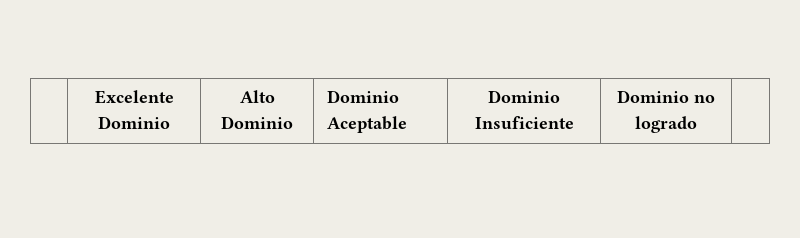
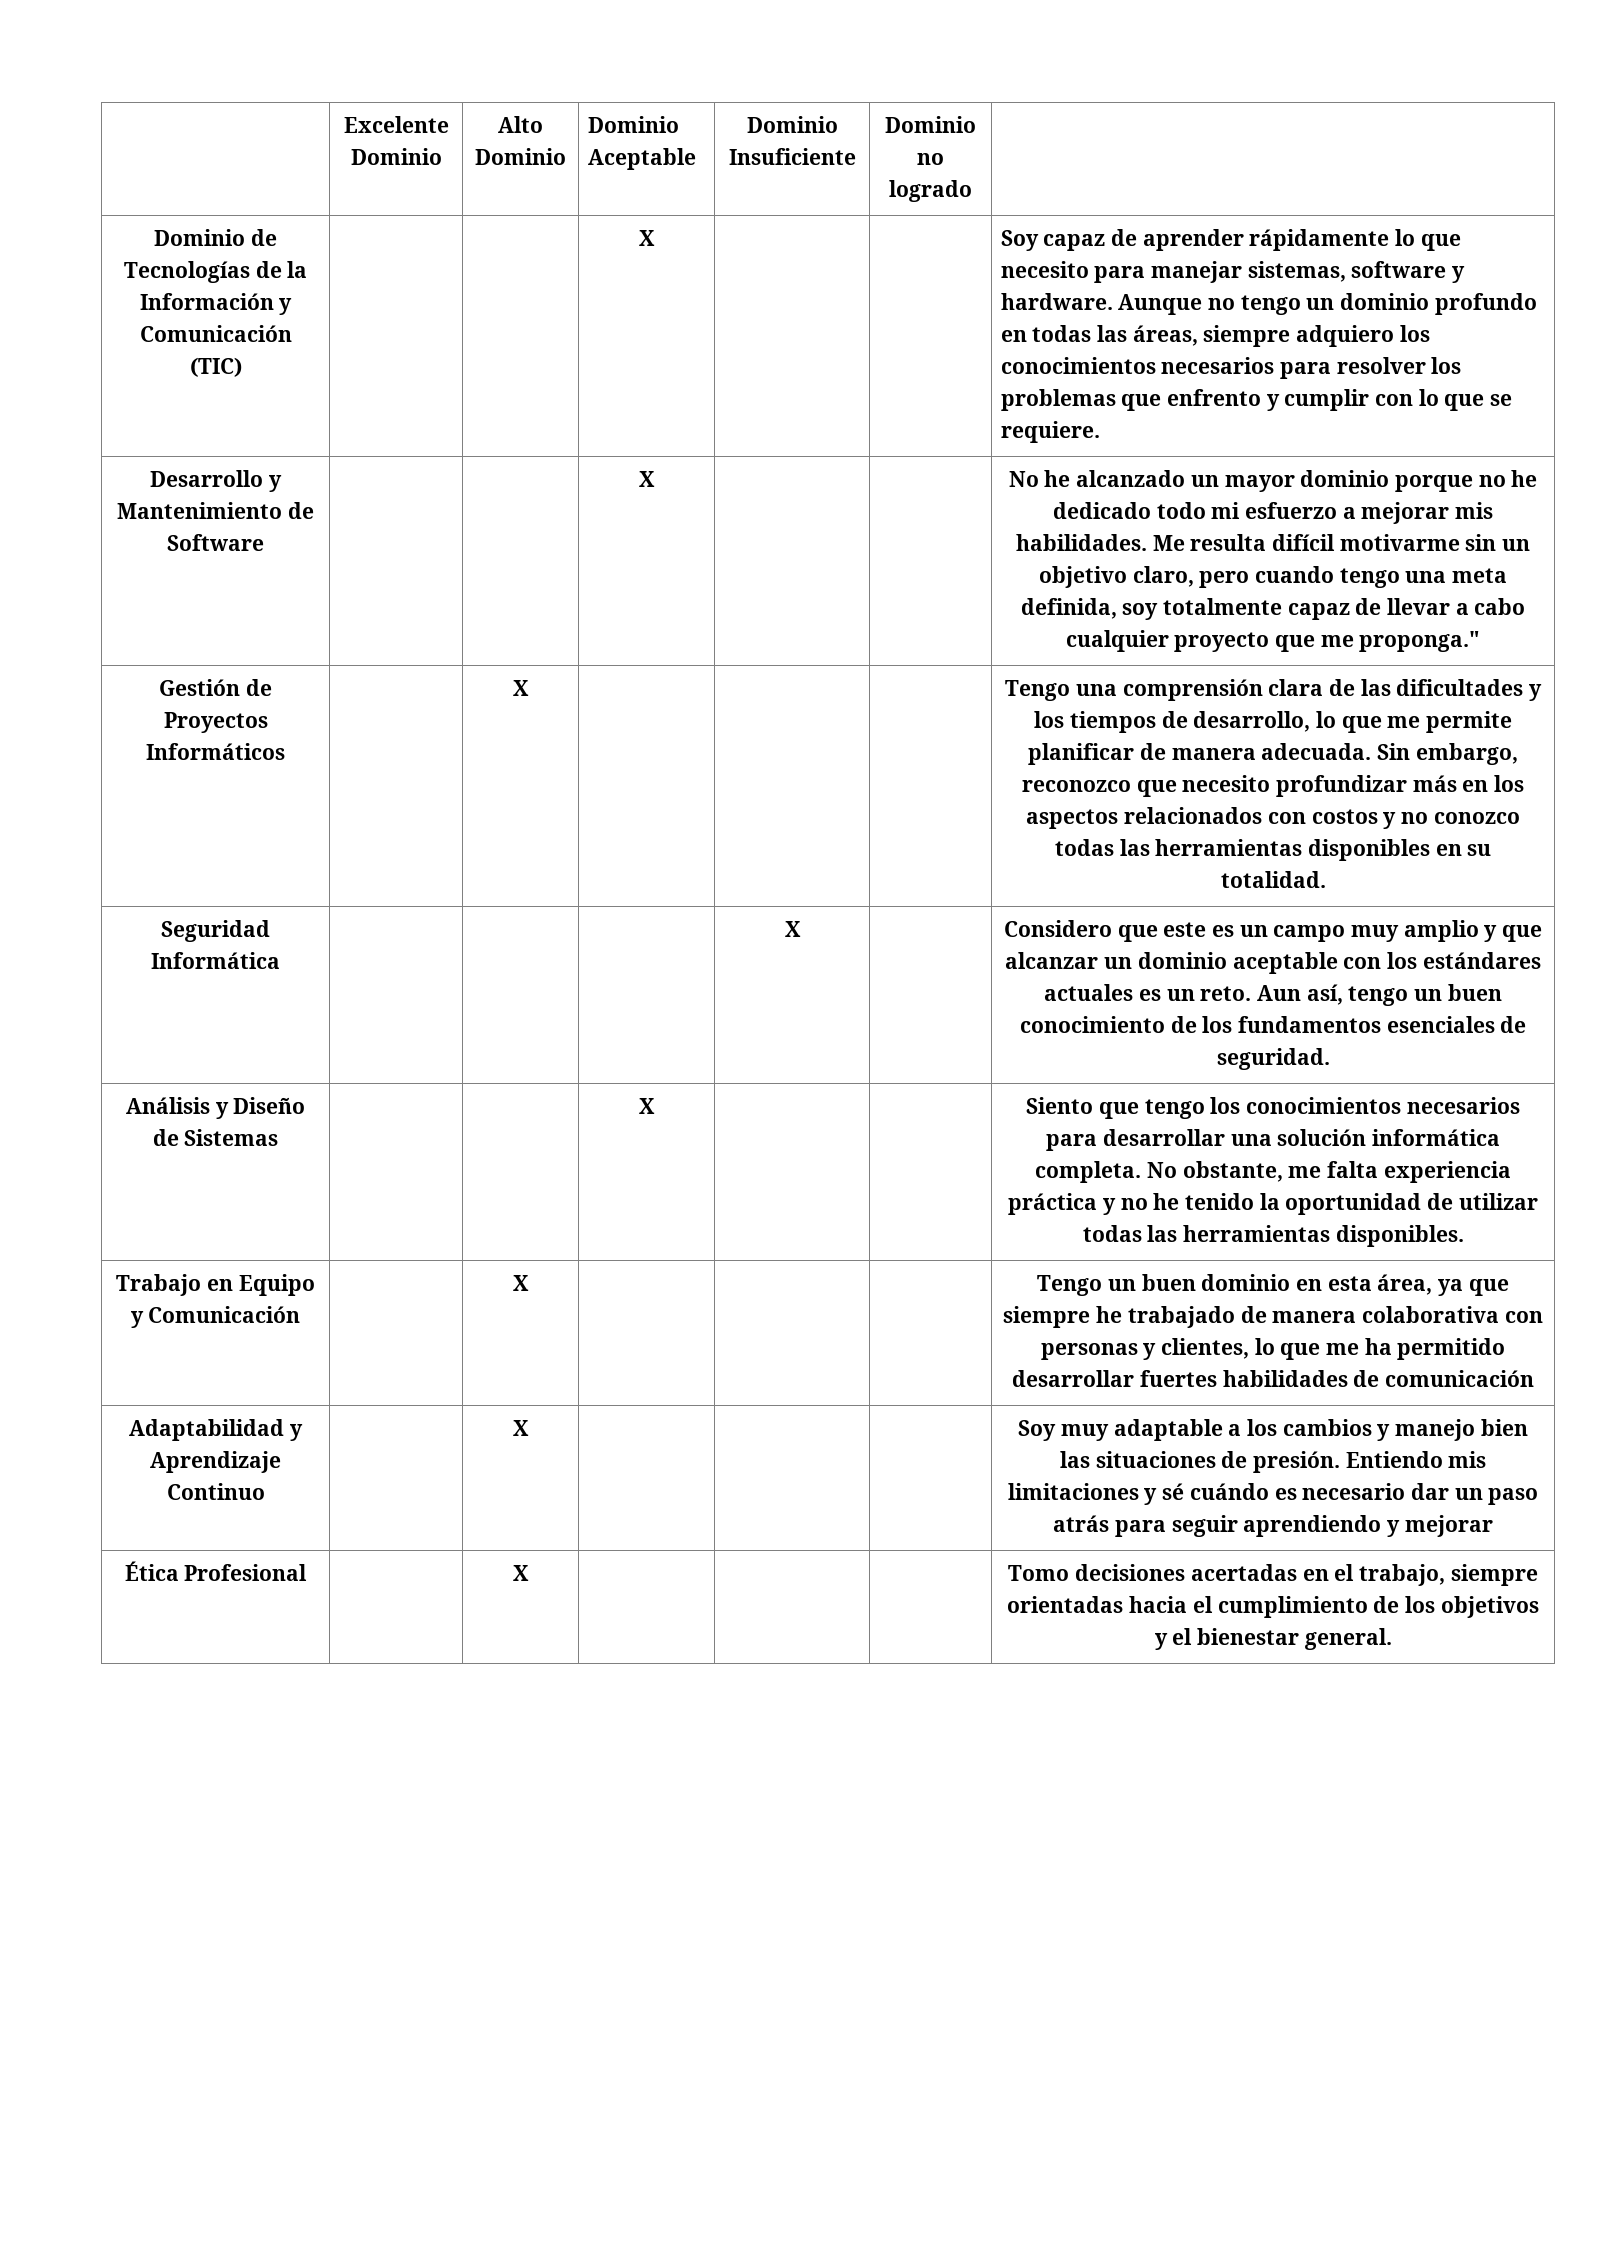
(697, 124) none -> [154,229,277,246] [123,261,308,283] [139,293,293,315] [139,325,292,342] [189,357,242,377] [639,230,655,246] [1000,229,1461,251] [1000,261,1466,283] [1000,293,1537,315] [1000,325,1430,347] [1000,357,1462,379] [1000,389,1513,411] [1000,421,1100,443] [150,470,282,492] [117,502,314,519] [167,534,264,551] [639,471,655,487] [1008,470,1538,492] [1052,502,1494,524] [1015,534,1531,551] [1038,566,1508,588] [1020,598,1526,620] [1065,630,1481,652] [159,679,272,696] [163,712,268,733] [146,743,285,760] [513,680,529,696] [1005,679,1542,701] [1034,711,1512,733] [1028,743,1518,765] [1021,775,1525,797] [1026,807,1520,829] [1054,839,1492,861] [1220,871,1326,888] [161,920,270,942] [151,952,280,969] [784,921,801,937] [1003,920,1543,942] [1005,952,1541,974] [1044,984,1502,1006] [1019,1016,1527,1033] [1216,1048,1330,1070] [125,1097,306,1119] [152,1129,279,1146] [639,1098,655,1114] [1026,1097,1520,1119] [1046,1129,1500,1151] [1035,1161,1511,1183] [1008,1193,1538,1215] [1082,1225,1464,1247] [116,1274,315,1296] [130,1306,301,1328] [513,1275,529,1291] [1037,1274,1509,1296] [1003,1306,1543,1328] [1040,1338,1506,1360] [1012,1370,1534,1387] [129,1419,303,1441] [150,1451,281,1473] [166,1483,265,1500] [513,1420,529,1436] [1018,1419,1528,1441] [1059,1451,1487,1473] [1007,1483,1539,1505] [1053,1515,1493,1537] [124,1561,308,1581] [513,1565,529,1581] [1008,1564,1538,1586] [1007,1596,1539,1618] [1154,1628,1392,1650] // Dominio de Tecnologías de la Información y Comunicación (TIC) | | | X | | | Soy capaz de aprender rápidamente lo que necesito para manejar sistemas, software y hardware. Aunque no tengo un dominio profundo en todas las áreas, siempre adquiero los conocimientos necesarios para resolver los problemas que enfrento y cumplir con lo que se requiere. // Desarrollo y Mantenimiento de Software | | | X | | | No he alcanzado un mayor dominio porque no he dedicado todo mi esfuerzo a mejorar mis habilidades. Me resulta difícil motivarme sin un objetivo claro, pero cuando tengo una meta definida, soy totalmente capaz de llevar a cabo cualquier proyecto que me proponga." // Gestión de Proyectos Informáticos | | X | | | | Tengo una comprensión clara de las dificultades y los tiempos de desarrollo, lo que me permite planificar de manera adecuada. Sin embargo, reconozco que necesito profundizar más en los aspectos relacionados con costos y no conozco todas las herramientas disponibles en su totalidad. // Seguridad Informática | | | | X | | Considero que este es un campo muy amplio y que alcanzar un dominio aceptable con los estándares actuales es un reto. Aun así, tengo un buen conocimiento de los fundamentos esenciales de seguridad. // Análisis y Diseño de Sistemas | | | X | | | Siento que tengo los conocimientos necesarios para desarrollar una solución informática completa. No obstante, me falta experiencia práctica y no he tenido la oportunidad de utilizar todas las herramientas disponibles. // Trabajo en Equipo y Comunicación | | X | | | | Tengo un buen dominio en esta área, ya que siempre he trabajado de manera colaborativa con personas y clientes, lo que me ha permitido desarrollar fuertes habilidades de comunicación // Adaptabilidad y Aprendizaje Continuo | | X | | | | Soy muy adaptable a los cambios y manejo bien las situaciones de presión. Entiendo mis limitaciones y sé cuándo es necesario dar un paso atrás para seguir aprendiendo y mejorar // Ética Profesional | | X | | | | Tomo decisiones acertadas en el trabajo, siempre orientadas hacia el cumplimiento de los objetivos y el bienestar general.

